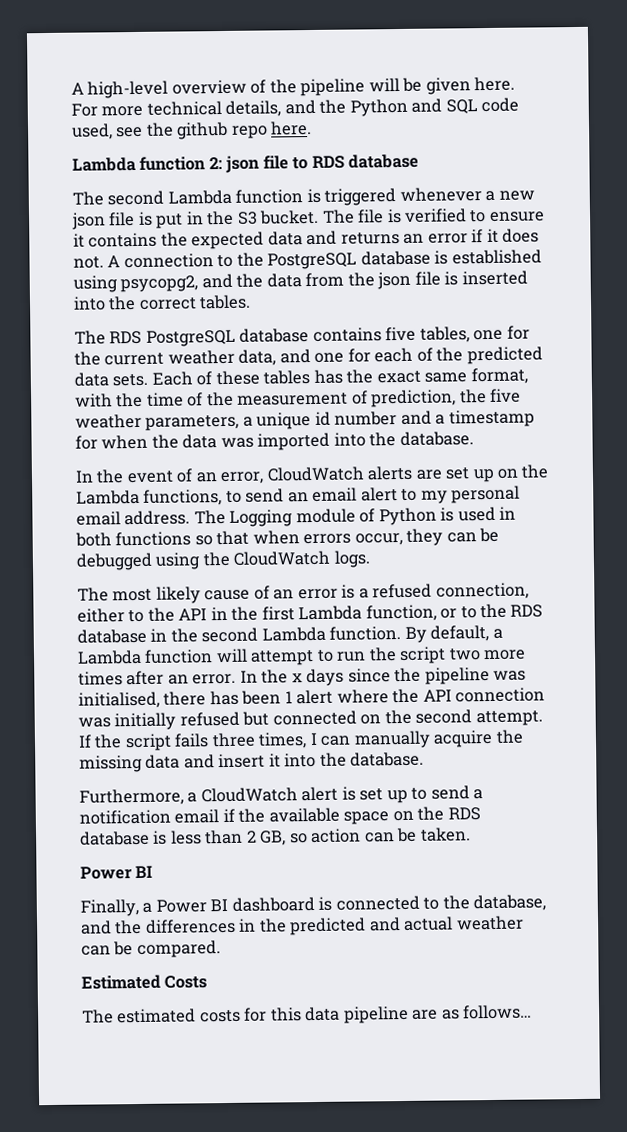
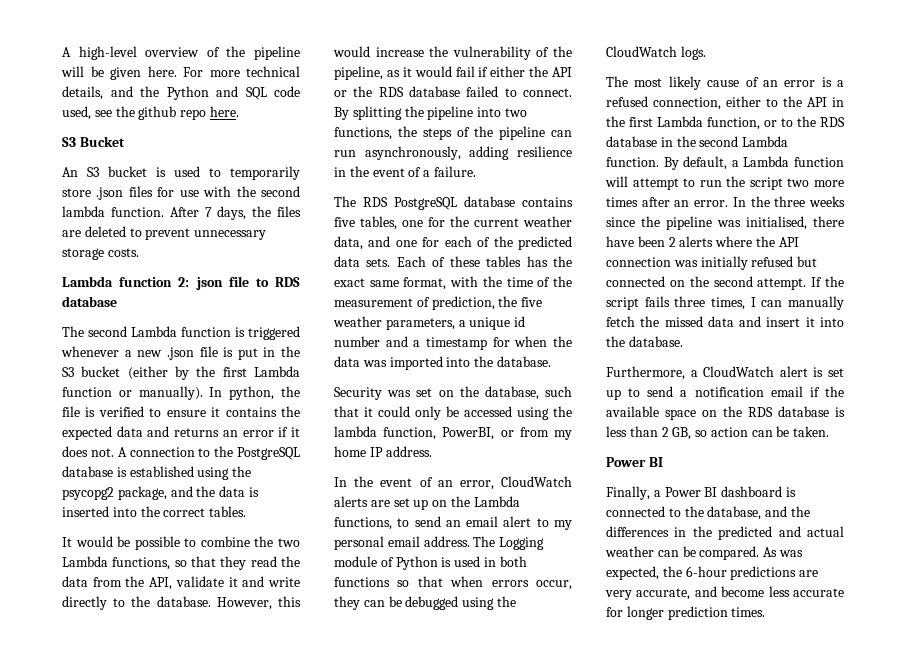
(313, 128) none -> [62,136,125,147] [62,166,300,180] [62,186,300,200] [62,206,301,220] [62,226,267,240] [62,248,139,260] // S3 Bucket // An S3 bucket is used to temporarily store .json files for use with the second lambda function. After 7 days, the files are deleted to prevent unnecessary storage costs.
[71,212,106,230] json -> [166,347,194,360] .json
[259,209,355,225] bucket. The -> [81,366,300,380] [62,386,300,400] bucket (either by the first Lambda function or manually). In python, the
[120,271,441,293] psycopg2, and the data from the json file -> [232,466,252,477] [62,486,246,500] the psycopg2 package, and the data
(252, 302) none -> [62,536,300,550] [62,556,300,570] [62,576,300,590] [62,596,301,610] [333,46,572,60] [334,66,572,80] [334,86,572,97] [334,106,527,120] [334,126,572,140] [334,146,572,160] [334,166,476,177] // It would be possible to combine the two Lambda functions, so that they read the data from the API, validate it and write directly to the database. However, this would increase the vulnerability of the pipeline, as it would fail if either the API or the RDS database failed to connect. By splitting the pipeline into two functions, the steps of the pipeline can run asynchronously, adding resilience in the event of a failure.
(474, 439) none -> [334,386,572,400] [334,406,572,420] [334,426,572,440] [334,446,432,457] // Security was set on the database, such that it could only be accessed using the lambda function, PowerBI, or from my home IP address.
[291,668,345,687] x days -> [774,196,845,207] three weeks
[209,689,334,706] has been 1 alert -> [606,236,714,247] have been 2 alerts
[433,729,524,748] [79,754,143,773] acquire the missing -> [606,316,703,327] fetch the missed
[81,974,208,990] [82,1004,533,1024] // Estimated Costs // The estimated costs for this data pipeline are as follows… -> [763,547,803,557] [606,566,819,580] [605,586,844,600] [606,606,766,620] As was expected, the 6-hour predictions are very accurate, and become less accurate for longer prediction times.

